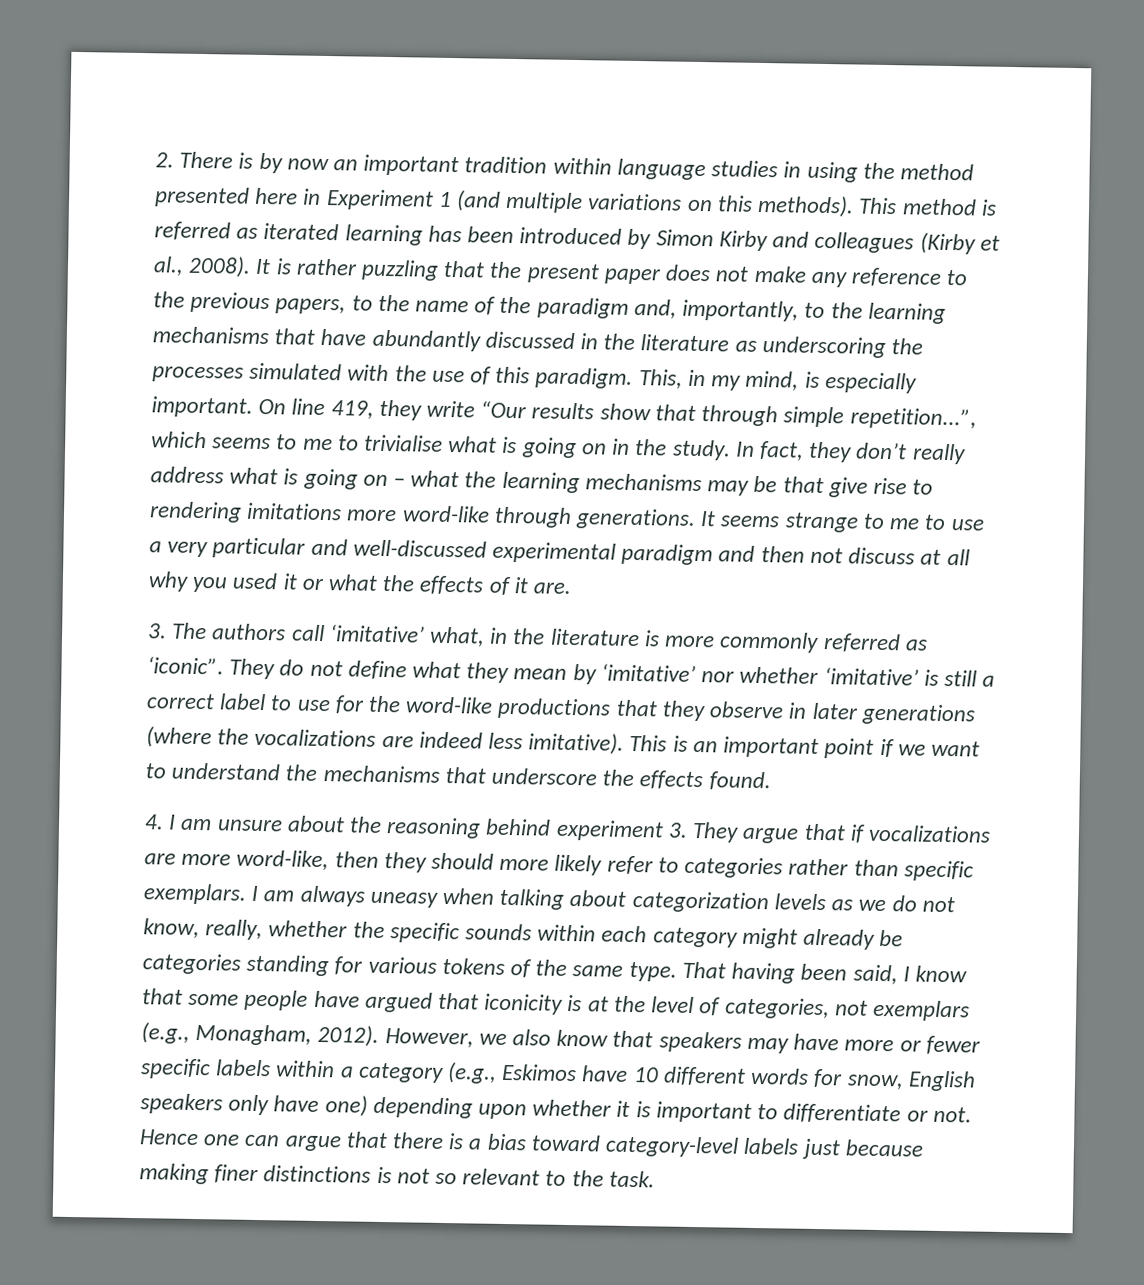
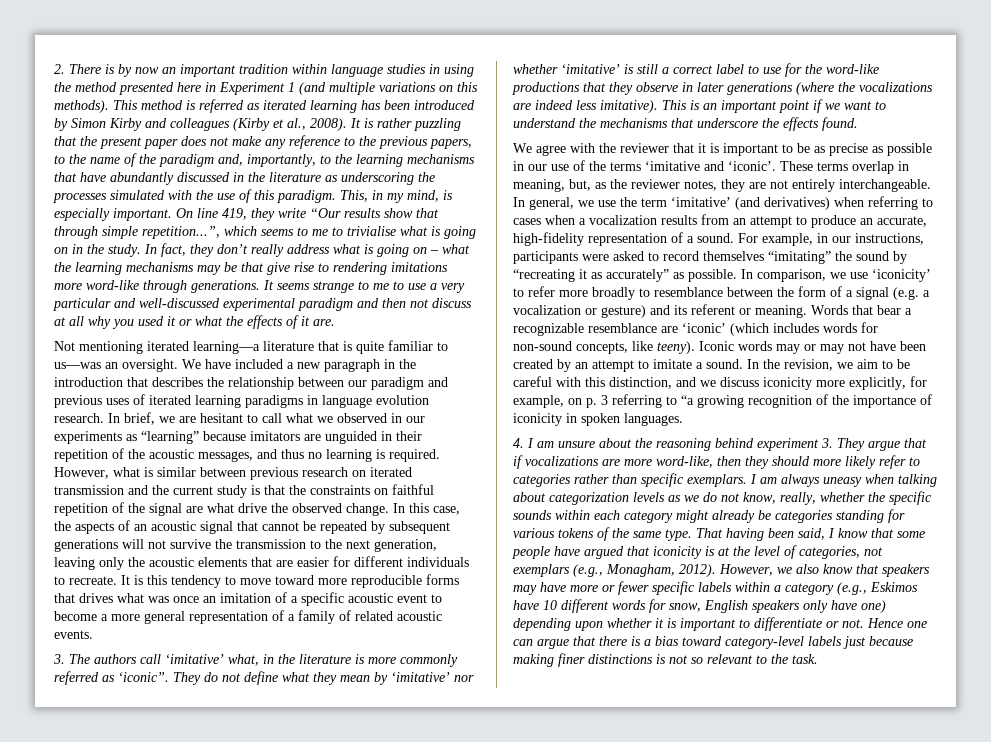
(572, 587) none -> [54,340,448,354] [54,359,416,372] [54,377,448,390] [54,394,429,408] [54,412,425,425] [54,431,422,444] [54,448,440,462] [54,467,412,480] [54,484,434,498] [54,502,460,516] [54,520,450,534] [54,539,437,552] [54,556,469,570] [54,574,459,588] [54,592,442,606] [54,610,442,624] [54,630,93,639] // Not mentioning iterated learning—a literature that is quite familiar to us—was an oversight. We have included a new paragraph in the introduction that describes the relationship between our paradigm and previous uses of iterated learning paradigms in language evolution research. In brief, we are hesitant to call what we observed in our experiments as “learning” because imitators are unguided in their repetition of the acoustic messages, and thus no learning is required. However, what is similar between previous research on iterated transmission and the current study is that the constraints on faithful repetition of the signal are what drive the observed change. In this case, the aspects of an acoustic signal that cannot be repeated by subsequent generations will not survive the transmission to the next generation, leaving only the acoustic elements that are easier for different individuals to recreate. It is this tendency to move toward more reproducible forms that drives what was once an imitation of a specific acoustic event to become a more general representation of a family of related acoustic events.
(771, 781) none -> [513,143,932,156] [513,160,909,174] [513,179,931,192] [513,196,933,210] [513,214,927,228] [513,232,924,246] [513,251,907,264] [513,269,931,282] [513,286,930,300] [513,304,912,318] [513,322,878,336] [513,341,926,354] [513,359,910,372] [513,376,927,390] [513,394,932,408] [513,413,683,426] // We agree with the reviewer that it is important to be as precise as possible in our use of the terms ‘imitative and ‘iconic’. These terms overlap in meaning, but, as the reviewer notes, they are not entirely interchangeable. In general, we use the term ‘imitative’ (and derivatives) when referring to cases when a vocalization results from an attempt to produce an accurate, high-fidelity representation of a sound. For example, in our instructions, participants were asked to record themselves “imitating” the sound by “recreating it as accurately” as possible. In comparison, we use ‘iconicity’ to refer more broadly to resemblance between the form of a signal (e.g. a vocalization or gesture) and its referent or meaning. Words that bear a recognizable resemblance are ‘iconic’ (which includes words for non-sound concepts, like teeny). Iconic words may or may not have been created by an attempt to imitate a sound. In the revision, we aim to be careful with this distinction, and we discuss iconicity more explicitly, for example, on p. 3 referring to “a growing recognition of the importance of iconicity in spoken languages.

